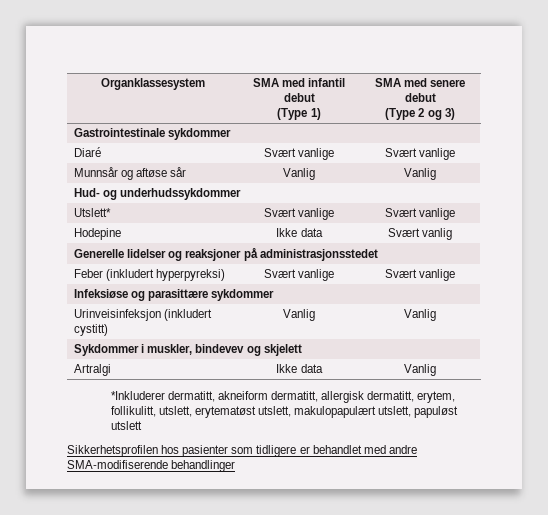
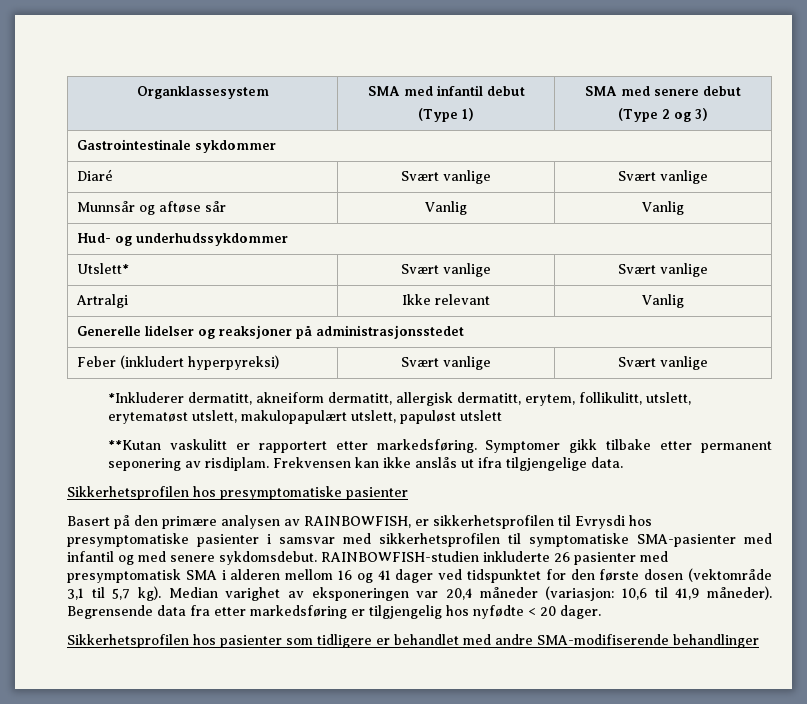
[74,228,122,240] [276,228,323,237] [387,228,453,240] Hodepine | Ikke data | Svært vanlig -> [76,294,129,308] [402,294,491,305] [642,294,684,308] Artralgi | Ikke relevant | Vanlig
[74,289,275,301] [74,309,213,321] [74,324,109,336] [283,309,315,321] [404,309,436,321] [74,344,302,356] [74,364,112,376] [276,364,323,373] [404,364,436,376] // Infeksiøse og parasittære sykdommer // Urinveisinfeksjon (inkludert cystitt) | Vanlig | Vanlig // Sykdommer i muskler, bindevev og skjelett // Artralgi | Ikke data | Vanlig -> (708, 363) none
(142, 425) none -> [108,439,772,453] [108,457,624,471] [67,486,408,500] [67,515,652,529] [67,533,772,547] [67,551,668,565] [67,568,772,583] [67,586,772,601] [67,605,601,619] // **Kutan vaskulitt er rapportert etter markedsføring. Symptomer gikk tilbake etter permanent seponering av risdiplam. Frekvensen kan ikke anslås ut ifra tilgjengelige data. // Sikkerhetsprofilen hos presymptomatiske pasienter // Basert på den primære analysen av RAINBOWFISH, er sikkerhetsprofilen til Evrysdi hos presymptomatiske pasienter i samsvar med sikkerhetsprofilen til symptomatiske SMA-pasienter med infantil og med senere sykdomsdebut. RAINBOWFISH-studien inkluderte 26 pasienter med presymptomatisk SMA i alderen mellom 16 og 41 dager ved tidspunktet for den første dosen (vektområde 3,1 til 5,7 kg). Median varighet av eksponeringen var 20,4 måneder (variasjon: 10,6 til 41,9 måneder). Begrensende data fra etter markedsføring er tilgjengelig hos nyfødte < 20 dager.

